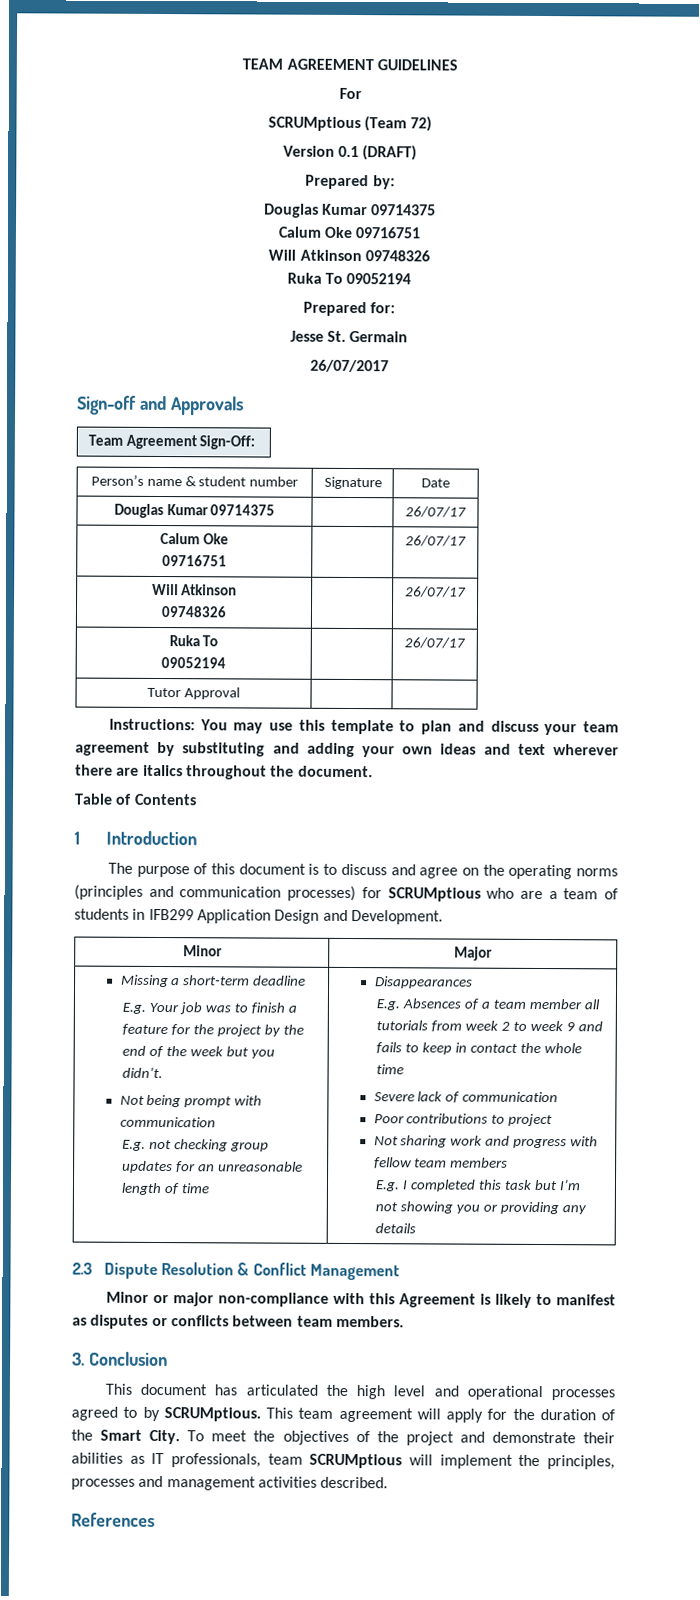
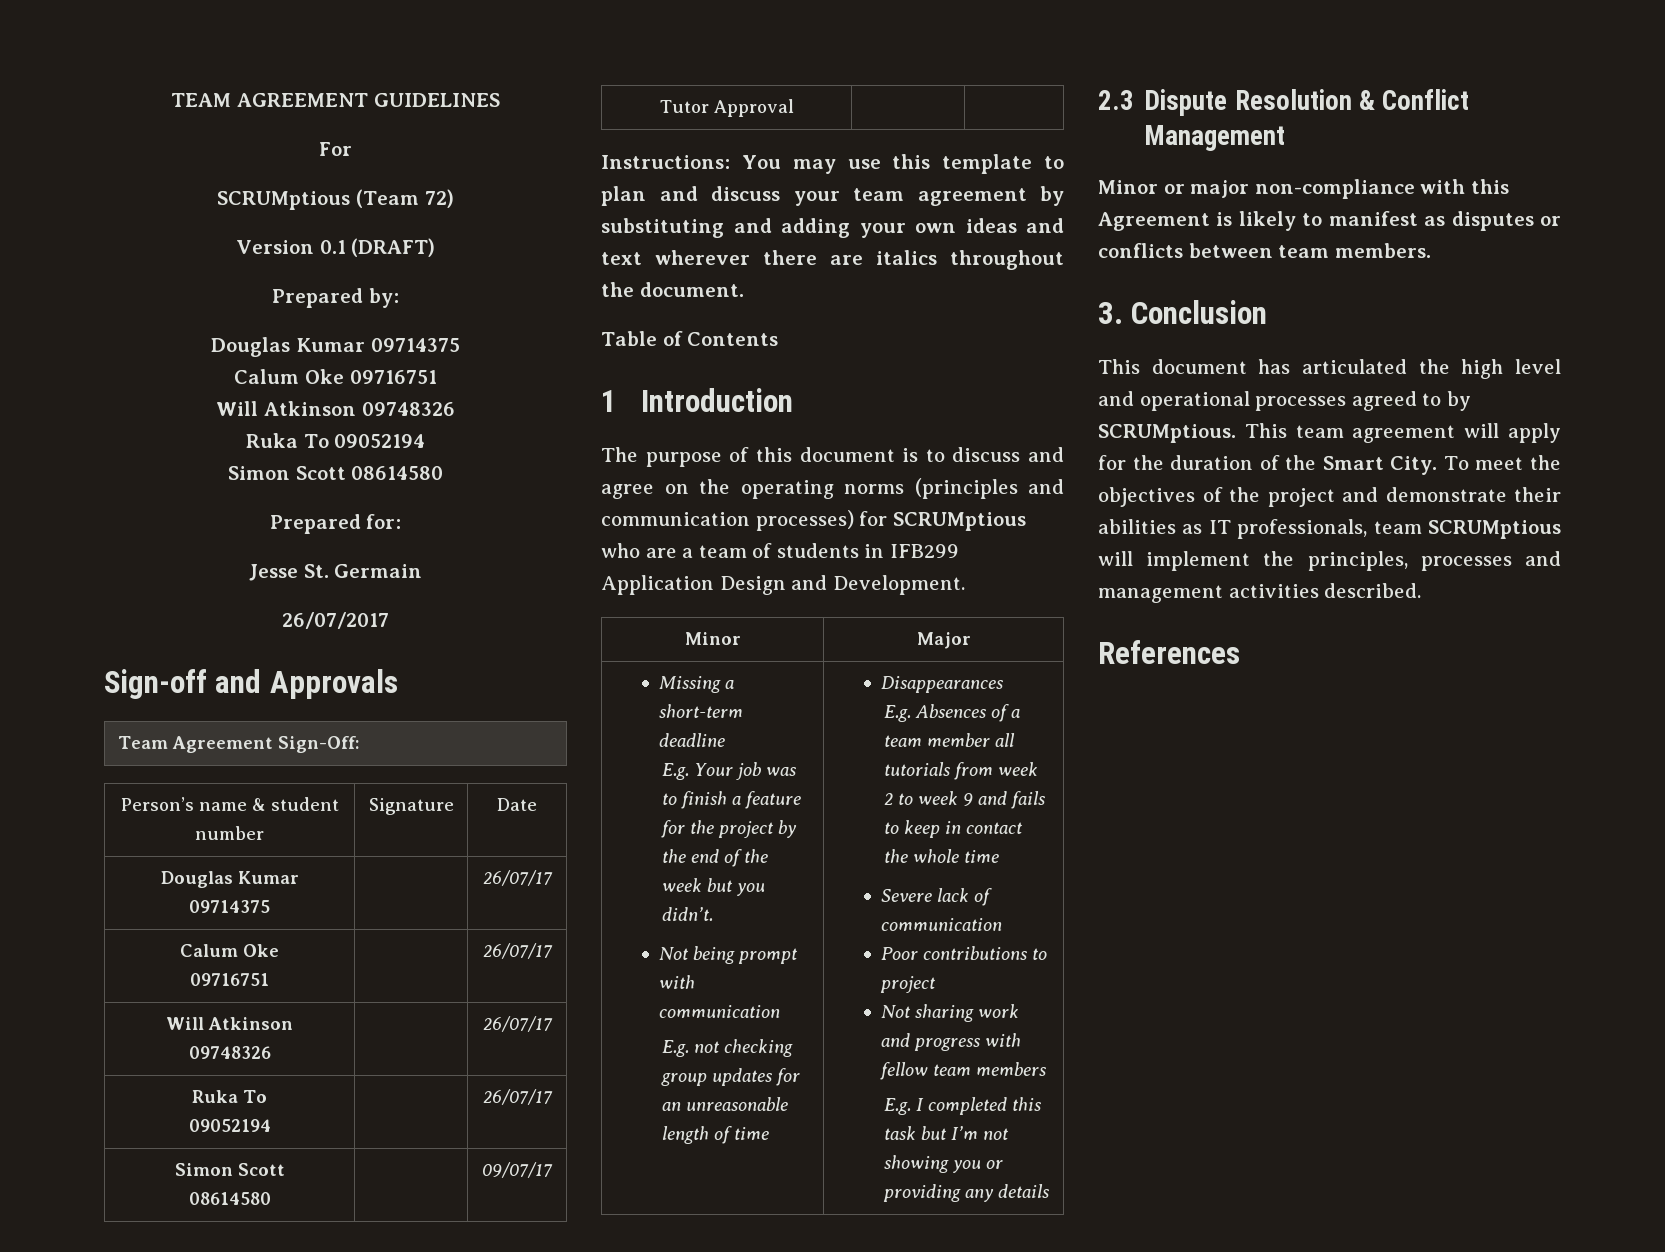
(412, 278) none -> [227,466,444,480] // Simon Scott 08614580
(466, 643) none -> [174,1163,285,1176] [188,1192,271,1205] [482,1162,553,1178] // Simon Scott // 08614580 | | 09/07/17

